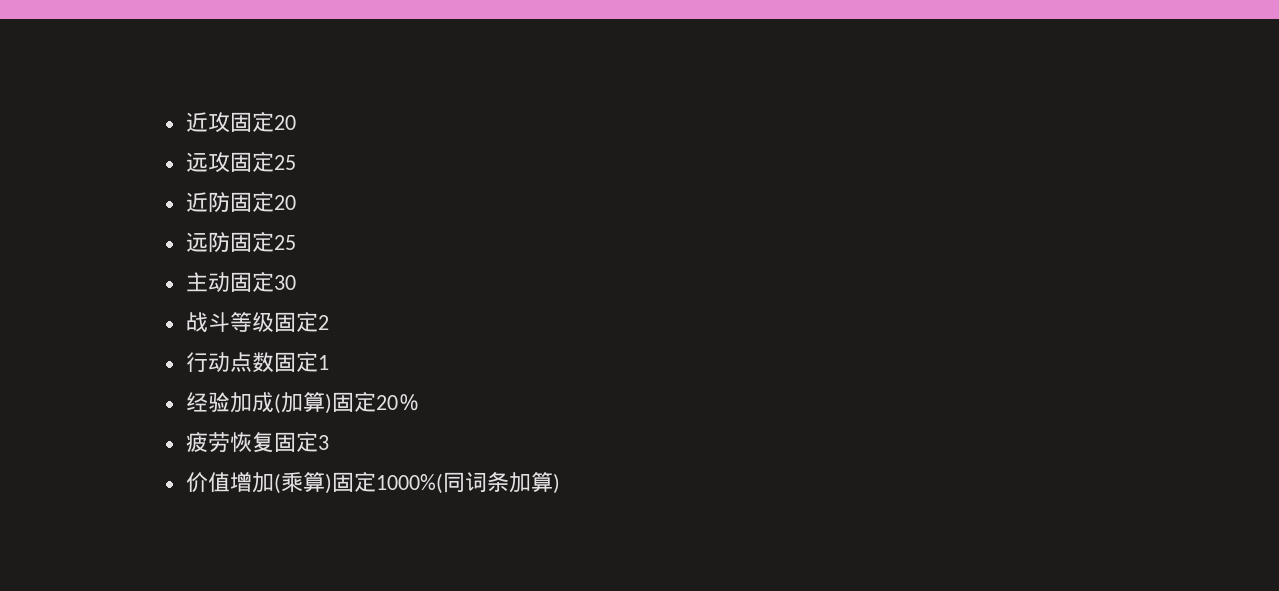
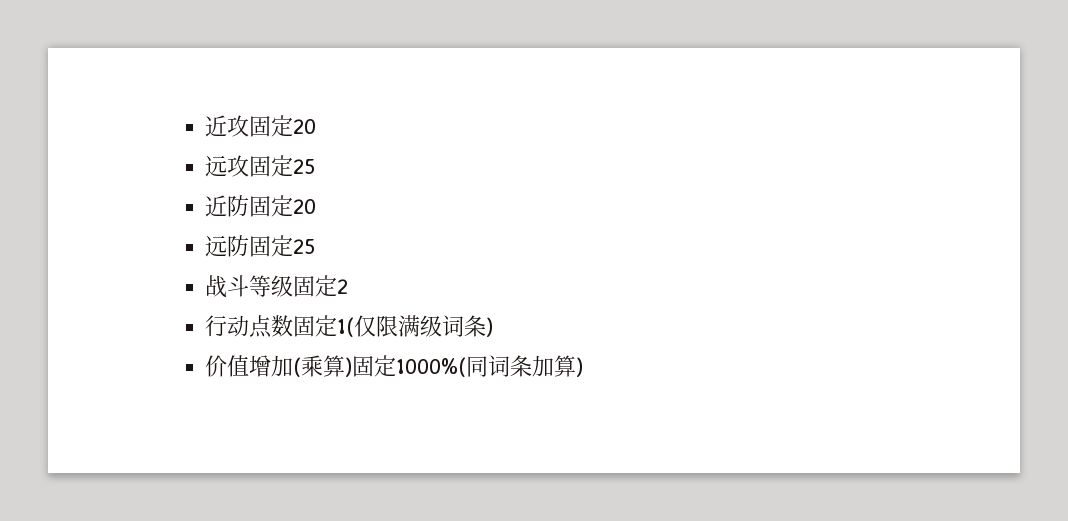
[185,272,296,292] // 主动固定30 -> (316, 246) none
[317,355,329,370] [185,392,420,414] [185,431,329,453] 1 // 经验加成(加算)固定20％ // 疲劳恢复固定3 -> [337,315,494,337] 1(仅限满级词条)

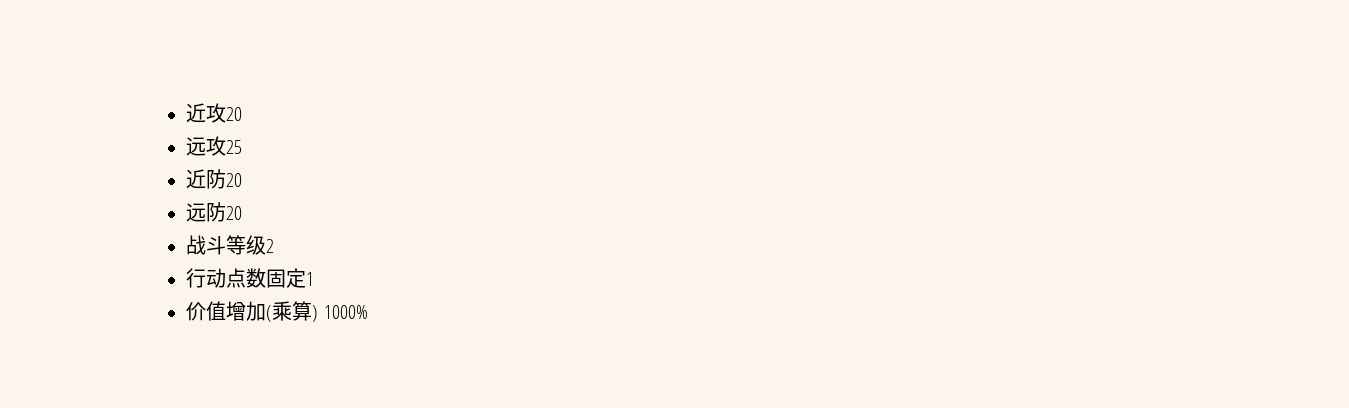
[249,115,294,137] 固定 -> (227, 113) none
[249,155,294,177] 固定 -> (227, 146) none
[249,195,294,217] 固定 -> (227, 179) none
[249,235,316,257] 固定25 -> [226,206,243,220] 20
[293,275,338,297] 固定 -> (267, 245) none
[337,315,494,337] 1(仅限满级词条) -> [306,272,315,286] 1
[352,355,584,377] 固定1000%(同词条加算) -> [323,305,368,319] 1000%

